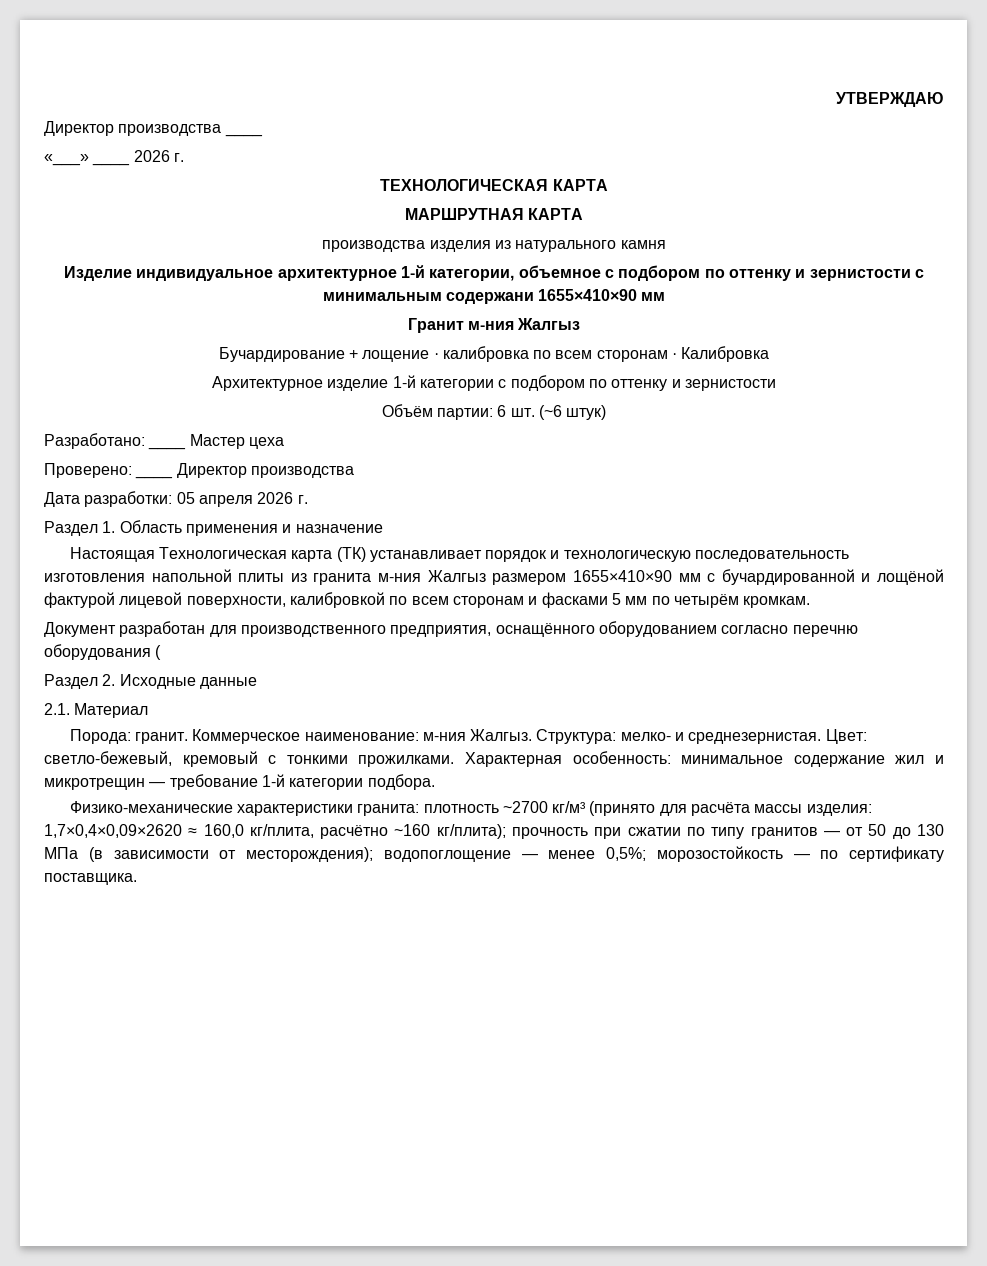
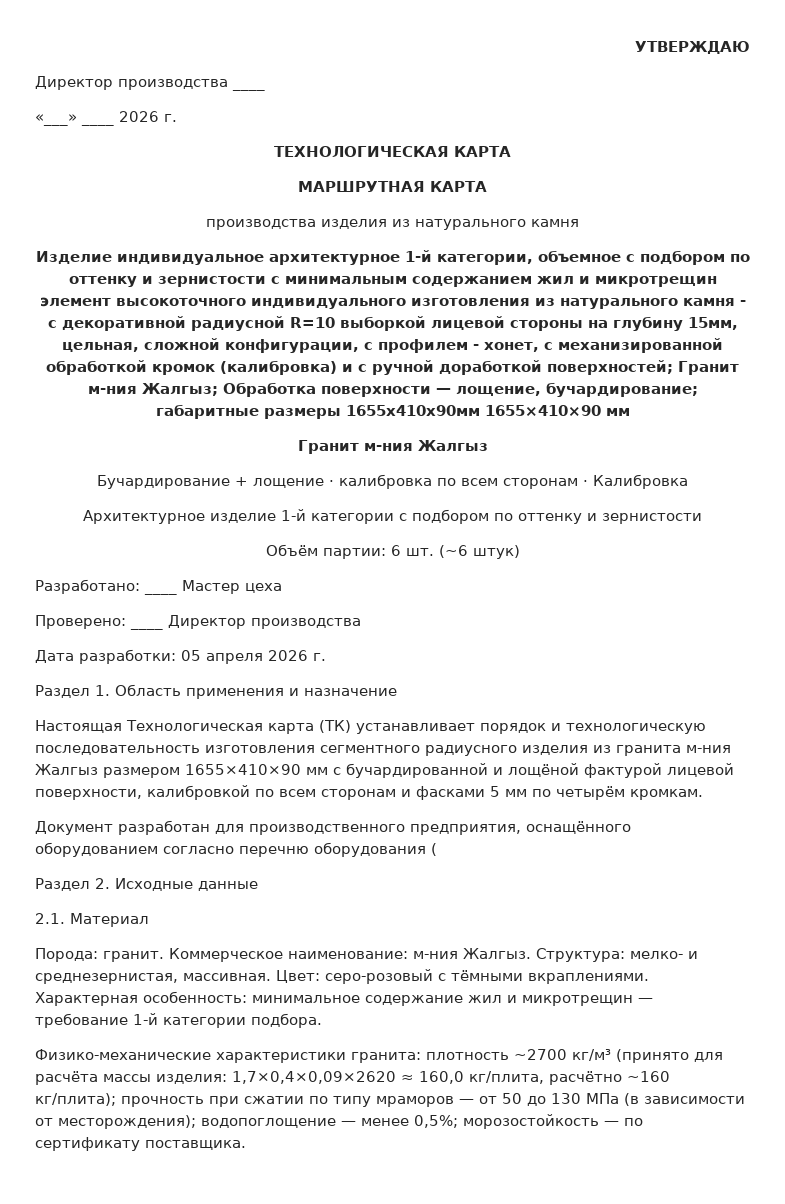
[445,292,534,304] содержани -> [411,276,717,287] [39,297,746,309] [47,316,738,331] [62,338,723,353] [46,360,739,375] [87,382,698,397] [155,404,480,419] содержанием жил и микротрещин элемент высокоточного индивидуального изготовления из натурального камня - с декоративной радиусной R=10 выборкой лицевой стороны на глубину 15мм, цельная, сложной конфигурации, с профилем - хонет, с механизированной обработкой кромок (калибровка) и с ручной доработкой поверхностей; Гранит м-ния Жалгыз; Обработка поверхности — лощение, бучардирование; габаритные размеры 1655х410х90мм
[151,569,285,582] напольной плиты -> [320,745,588,756] сегментного радиусного изделия
[688,729,867,744] [44,751,455,767] среднезернистая. Цвет: светло-бежевый, кремовый с тонкими прожилками. -> [35,969,649,984] среднезернистая, массивная. Цвет: серо-розовый с тёмными вкраплениями.
[750,827,818,839] гранитов -> [376,1096,454,1107] мраморов

